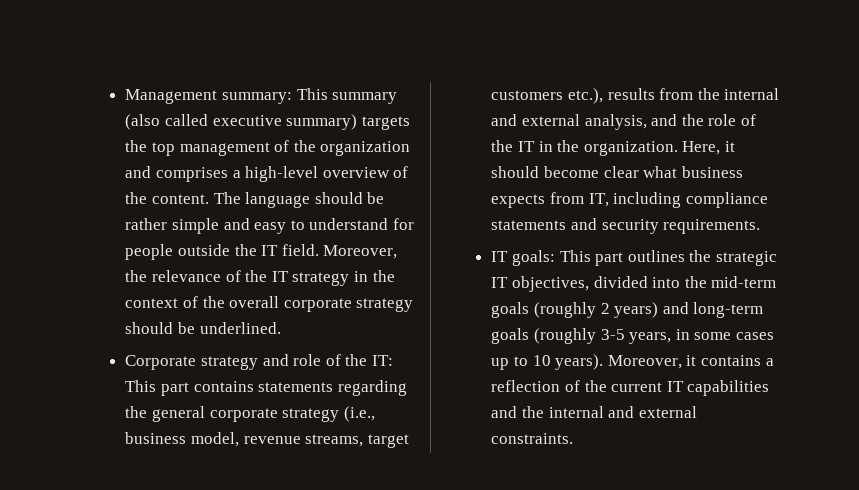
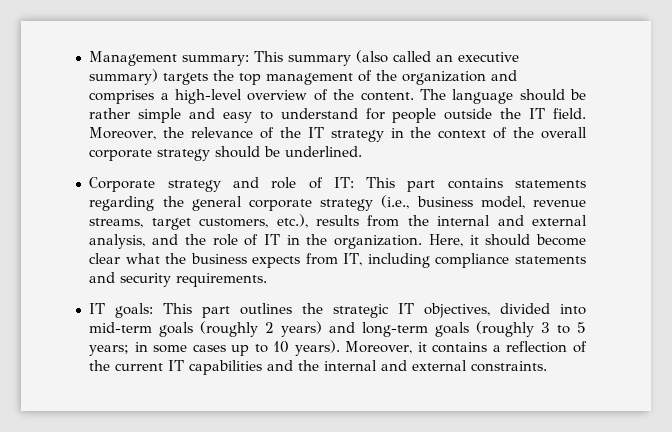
(208, 120) none -> [436,54,454,62] an
[345,354,368,366] the -> (323, 183) none
[491,90,564,100] customers -> [199,218,269,228] customers,
[491,140,514,152] the -> (259, 240) none
(678, 172) none -> [165,253,187,264] the
[684,276,707,288] the -> (586, 309) none
[600,329,672,344] 3-5 years, -> [541,322,586,334] [89,345,130,356] 3 to 5 years;

